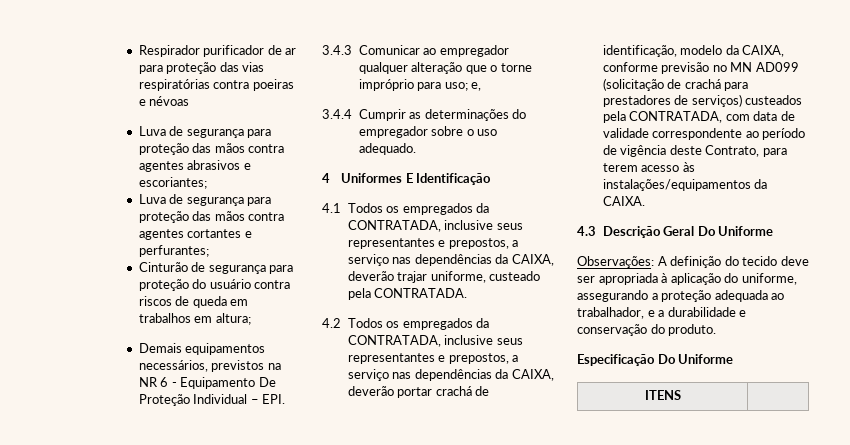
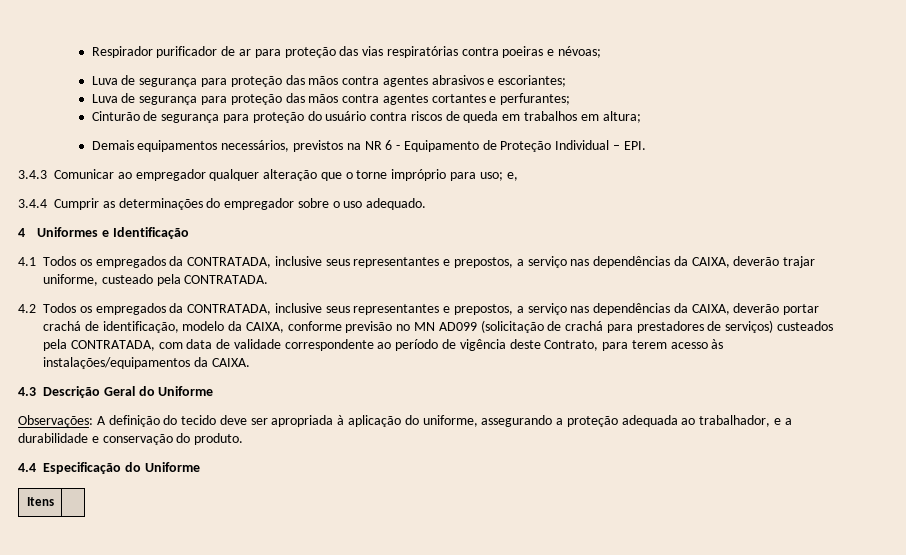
[149,96,190,106] névoas -> [557,46,601,58] névoas;
[258,377,276,387] De -> [482,140,497,150] de
[405,173,413,183] E -> [102,230,110,237] e
[697,226,716,236] Do -> [138,386,155,396] do
[577,354,734,366] [644,390,681,400] Especificação Do Uniforme // ITENS -> [18,462,200,474] [26,497,54,506] 4.4 Especificação do Uniforme // Itens

